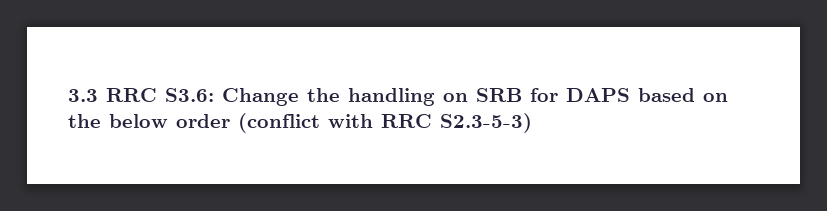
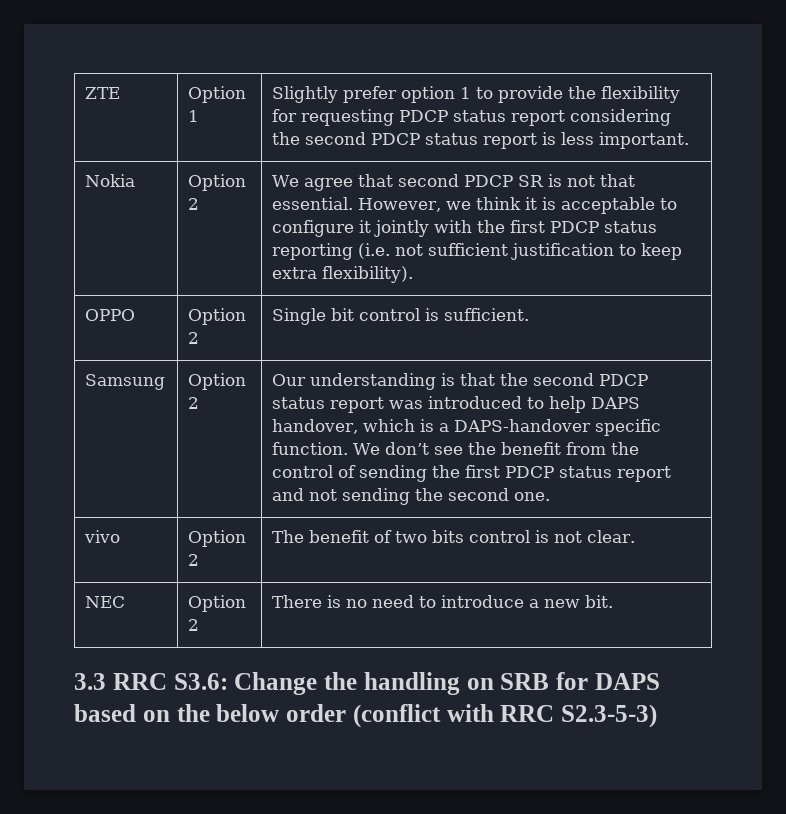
(68, 95) none -> [85,87,121,99] [188,86,247,103] [188,110,200,122] [272,86,681,103] [272,109,672,126] [272,132,690,149] [85,174,136,187] [188,174,247,191] [188,198,200,210] [272,174,636,191] [272,197,678,214] [272,220,658,237] [272,243,683,260] [272,266,414,283] [85,309,136,321] [188,308,247,325] [188,332,200,344] [272,308,530,325] [85,374,166,390] [188,373,247,390] [188,397,200,409] [272,373,649,390] [272,396,641,413] [272,419,662,436] [272,442,640,455] [272,465,672,482] [272,488,551,505] [84,530,121,543] [188,530,247,547] [188,554,200,566] [272,530,636,543] [85,596,126,608] [188,595,247,612] [188,619,200,631] [272,595,614,608] ZTE | Option 1 | Slightly prefer option 1 to provide the flexibility for requesting PDCP status report considering the second PDCP status report is less important. // Nokia | Option 2 | We agree that second PDCP SR is not that essential. However, we think it is acceptable to configure it jointly with the first PDCP status reporting (i.e. not sufficient justification to keep extra flexibility). // OPPO | Option 2 | Single bit control is sufficient. // Samsung | Option 2 | Our understanding is that the second PDCP status report was introduced to help DAPS handover, which is a DAPS-handover specific function. We don’t see the benefit from the control of sending the first PDCP status report and not sending the second one. // vivo | Option 2 | The benefit of two bits control is not clear. // NEC | Option 2 | There is no need to introduce a new bit. //

